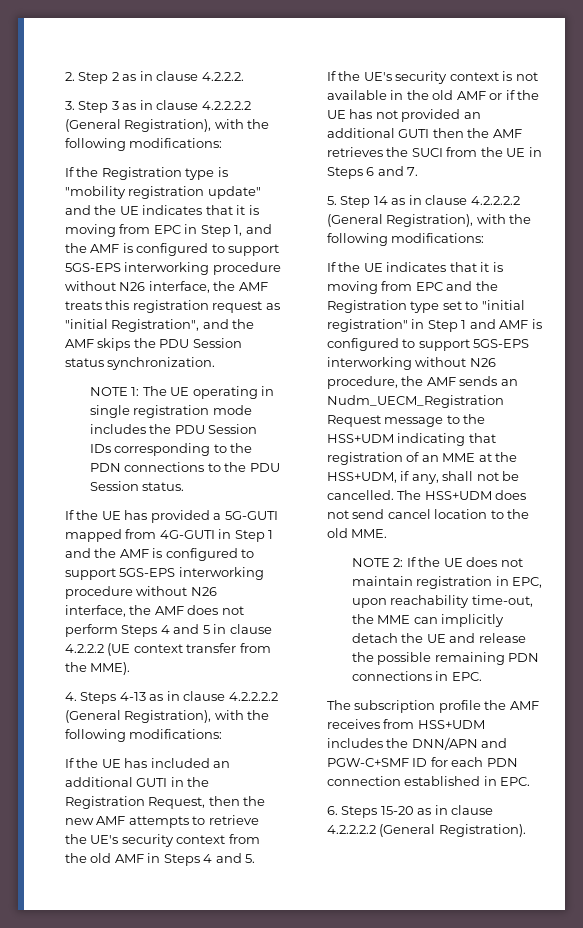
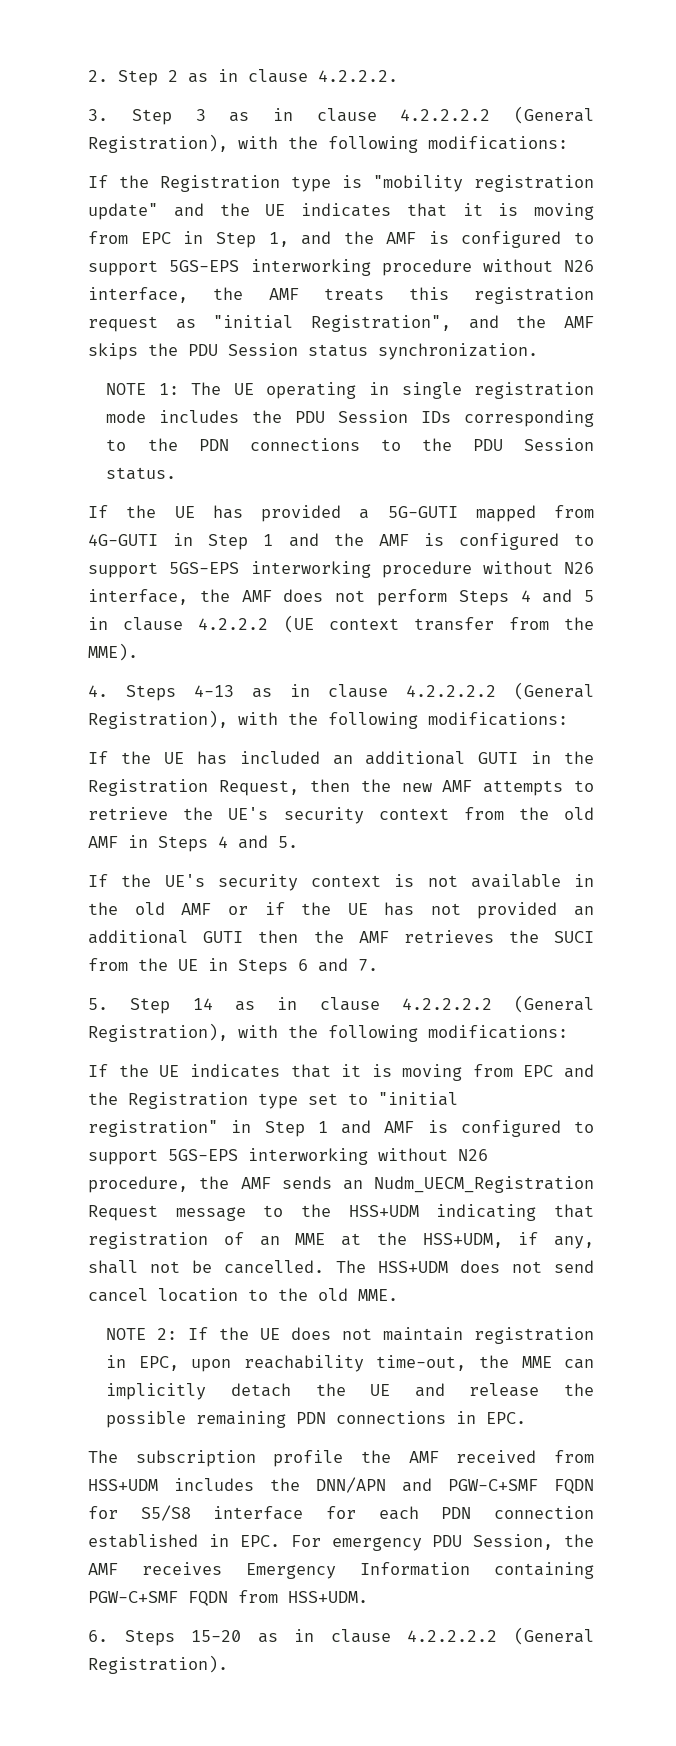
[326,719,380,729] receives -> [456,1450,537,1463] received
[412,758,428,767] ID -> [554,1479,594,1494] [88,1505,304,1521] FQDN for S5/S8 interface
(531, 781) none -> [290,1534,594,1551] [88,1562,594,1579] [88,1590,369,1606] For emergency PDU Session, the AMF receives Emergency Information containing PGW-C+SMF FQDN from HSS+UDM.

